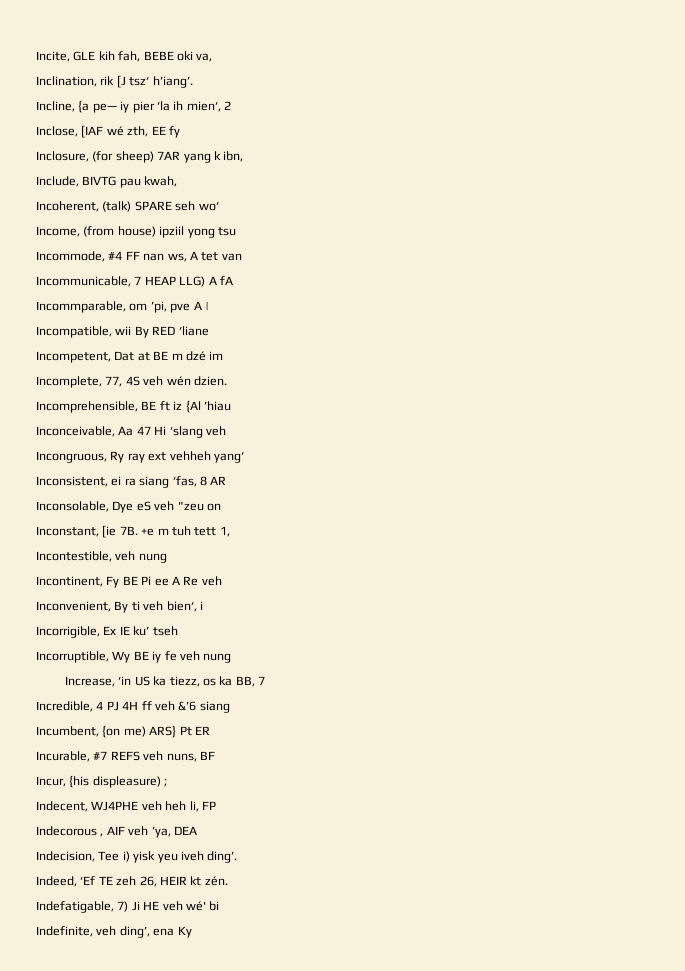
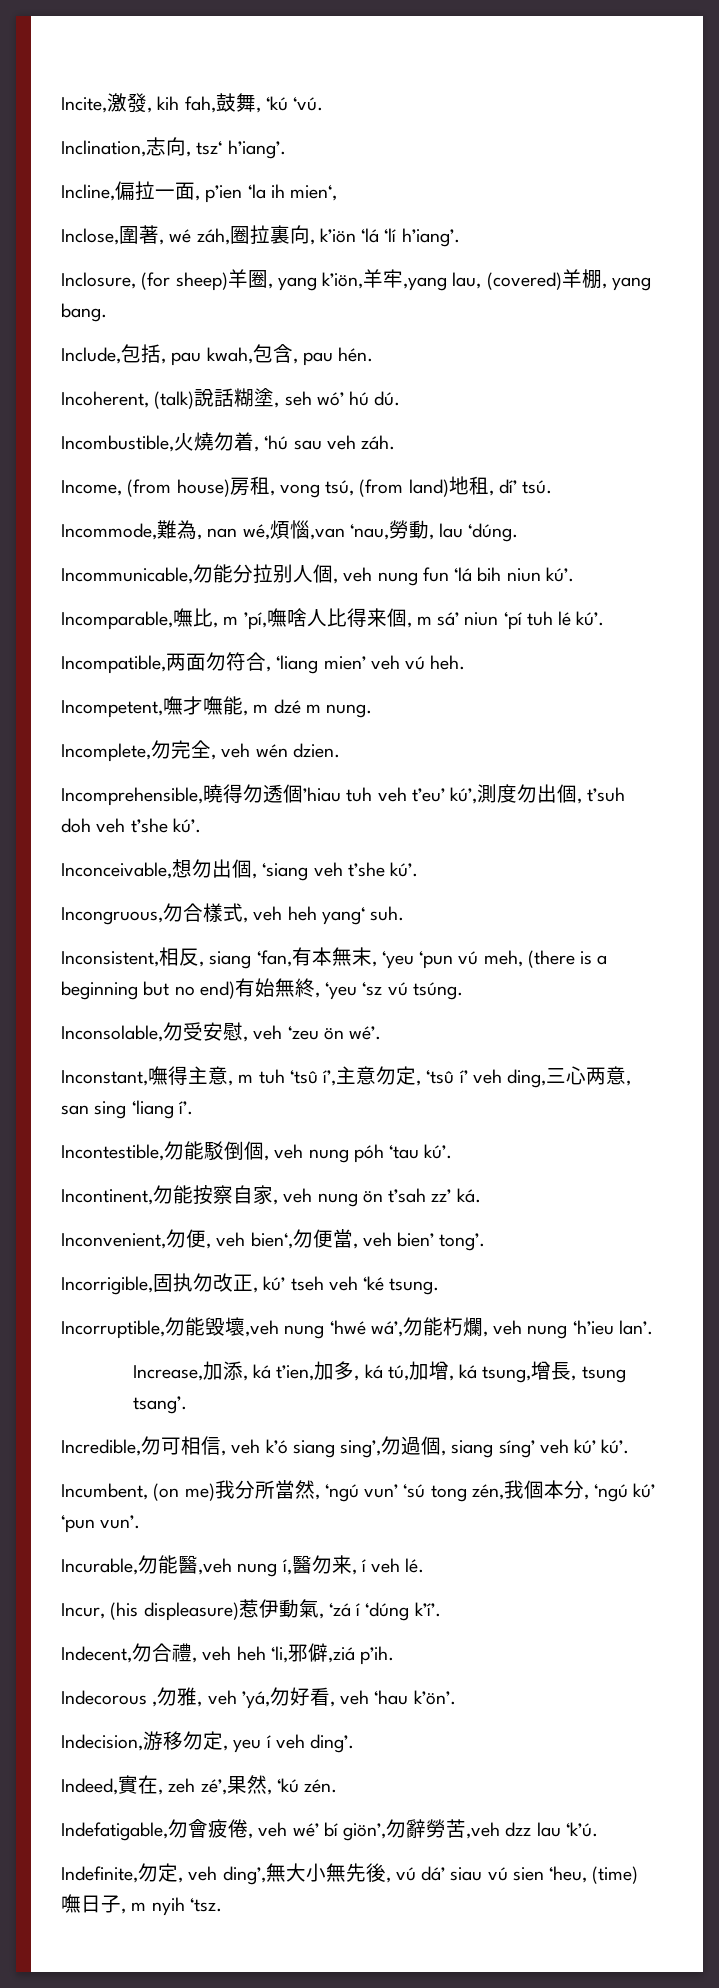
[73,51,213,62] GLE kih fah, BEBE oki va, -> [107,93,324,113] 激發, kih fah,鼓舞, ‘kú ‘vú.
[100,75,126,88] rik [J -> [146,137,191,157] 志向,
[78,100,155,113] {a pe— iy pier -> [115,181,243,203] 偏拉一面, p’ien
[224,101,231,110] 2 -> (338, 193) none
[81,125,180,138] [36,151,244,163] [IAF wé zth, EE fy // Inclosure, (for sheep) 7AR yang k ibn, -> [119,225,460,247] [61,269,651,291] [61,303,107,322] 圍著, wé záh,圈拉裏向, k’iön ‘lá ‘lí h’iang’. // Inclosure, (for sheep)羊圈, yang k’iön,羊牢,yang lau, (covered)羊棚, yang bang.
[82,176,117,186] BIVTG -> [121,344,166,364] 包括,
[36,201,219,212] [36,226,236,238] [36,251,242,262] [36,276,233,287] [36,301,209,313] [36,326,209,338] [36,351,224,363] // Incoherent, (talk) SPARE seh wo‘ // Income, (from house) ipziil yong tsu // Incommode, #4 FF nan ws, A tet van // Incommunicable, 7 HEAP LLG) A fA // Incommparable, om ’pi, pve A | // Incompatible, wii By RED ‘liane // Incompetent, Dat at BE m dzé im -> [252,344,374,366] [61,388,401,409] [61,432,396,452] [61,476,553,498] [61,520,519,542] [61,564,574,586] [61,608,605,630] [61,652,466,674] [61,696,373,718] 包含, pau hén. // Incoherent, (talk)說話糊塗, seh wó’ hú dú. // Incombustible,火燒勿着, ‘hú sau veh záh. // Income, (from house)房租, vong tsú, (from land)地租, dí’ tsú. // Incommode,難為, nan wé,煩惱,van ‘nau,勞動, lau ‘dúng. // Incommunicable,勿能分拉别人個, veh nung fun ‘lá bih niun kú’. // Incomparable,嘸比, m ’pí,嘸啥人比得来個, m sá’ niun ‘pí tuh lé kú’. // Incompatible,两面勿符合, ‘liang mien’ veh vú heh. // Incompetent,嘸才嘸能, m dzé m nung.
[105,376,140,387] 77, 4S -> [151,740,216,760] 勿完全,
[141,400,231,413] [36,426,226,438] BE ft iz {Al ’hiau // Inconceivable, Aa 47 Hi ‘slang veh -> [203,784,626,804] [61,818,201,833] [61,859,419,881] 曉得勿透個’hiau tuh veh t’eu’ kú’,測度勿出個, t’suh doh veh t’she kú’. // Inconceivable,想勿出個, ‘siang veh t’she kú’.
[110,451,211,463] Ry ray ext vehheh -> [163,903,317,923] 勿合樣式, veh heh
(244, 457) none -> [370,906,405,921] suh.
[111,476,227,488] [36,501,221,513] [36,525,230,538] [36,551,167,563] [36,576,222,588] [36,601,203,613] [36,626,178,638] [36,651,232,663] ei ra siang ‘fas, 8 AR // Inconsolable, Dye eS veh "zeu on // Inconstant, [ie 7B. +e m tuh tett 1, // Incontestible, veh nung // Incontinent, Fy BE Pi ee A Re veh // Inconvenient, By ti veh bien‘, i // Incorrigible, Ex IE ku’ tseh // Incorruptible, Wy BE iy fe veh nung -> [159,947,608,969] [61,978,463,1000] [61,1022,382,1042] [61,1066,632,1088] [61,1100,193,1119] [61,1141,453,1163] [61,1185,481,1207] [61,1229,486,1251] [61,1273,440,1295] [61,1317,653,1339] 相反, siang ‘fan,有本無末, ‘yeu ‘pun vú meh, (there is a beginning but no end)有始無終, ‘yeu ‘sz vú tsúng. // Inconsolable,勿受安慰, veh ‘zeu ön wé’. // Inconstant,嘸得主意, m tuh ‘tsû í’,主意勿定, ‘tsû í’ veh ding,三心两意, san sing ‘liang í’. // Incontestible,勿能駁倒個, veh nung póh ‘tau kú’. // Incontinent,勿能按察自家, veh nung ön t’sah zz’ ká. // Inconvenient,勿便, veh bien‘,勿便當, veh bien’ tong’. // Incorrigible,固执勿改正, kú’ tseh veh ‘ké tsung. // Incorruptible,勿能毁壞,veh nung ‘hwé wá’,勿能朽爛, veh nung ‘h’ieu lan’.
[118,676,266,687] [36,701,230,713] [36,725,210,738] [36,751,215,762] [36,775,168,788] [36,801,216,812] [36,826,197,838] [36,851,238,863] [36,876,228,887] [36,901,220,913] [36,926,192,938] ‘in US ka tiezz, os ka BB, 7 // Incredible, 4 PJ 4H ff veh &’6 siang // Incumbent, {on me) ARS} Pt ER // Incurable, #7 REFS veh nuns, BF // Incur, {his displeasure) ; // Indecent, WJ4PHE veh heh li, FP // Indecorous , AIF veh ’ya, DEA // Indecision, Tee i) yisk yeu iveh ding’. // Indeed, ‘Ef TE zeh 26, HEIR kt zén. // Indefatigable, 7) Ji HE veh wé' bi // Indefinite, veh ding’, ena Ky -> [202,1361,626,1383] [132,1396,187,1414] [61,1436,630,1458] [61,1480,656,1502] [61,1515,141,1533] [61,1555,425,1577] [61,1599,441,1621] [61,1643,395,1665] [61,1687,456,1709] [61,1731,355,1753] [61,1775,338,1795] [61,1819,598,1841] [61,1863,639,1885] [61,1894,222,1916] 加添, ká t’ien,加多, ká tú,加增, ká tsung,增長, tsung tsang’. // Incredible,勿可相信, veh k’ó siang sing’,勿過個, siang síng’ veh kú’ kú’. // Incumbent, (on me)我分所當然, ‘ngú vun’ ‘sú tong zén,我個本分, ‘ngú kú’ ‘pun vun’. // Incurable,勿能醫,veh nung í,醫勿来, í veh lé. // Incur, (his displeasure)惹伊動氣, ‘zá í ‘dúng k’í’. // Indecent,勿合禮, veh heh ‘li,邪僻,ziá p’ih. // Indecorous ,勿雅, veh ’yá,勿好看, veh ‘hau k’ön’. // Indecision,游移勿定, yeu í veh ding’. // Indeed,實在, zeh zé’,果然, ‘kú zén. // Indefatigable,勿會疲倦, veh wé’ bí giön’,勿辭勞苦,veh dzz lau ‘k’ú. // Indefinite,勿定, veh ding’,無大小無先後, vú dá’ siau vú sien ‘heu, (time)嘸日子, m nyih ‘tsz.

